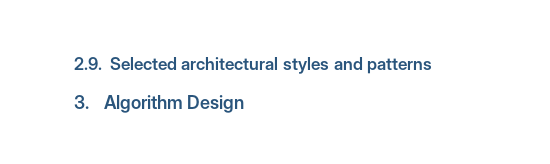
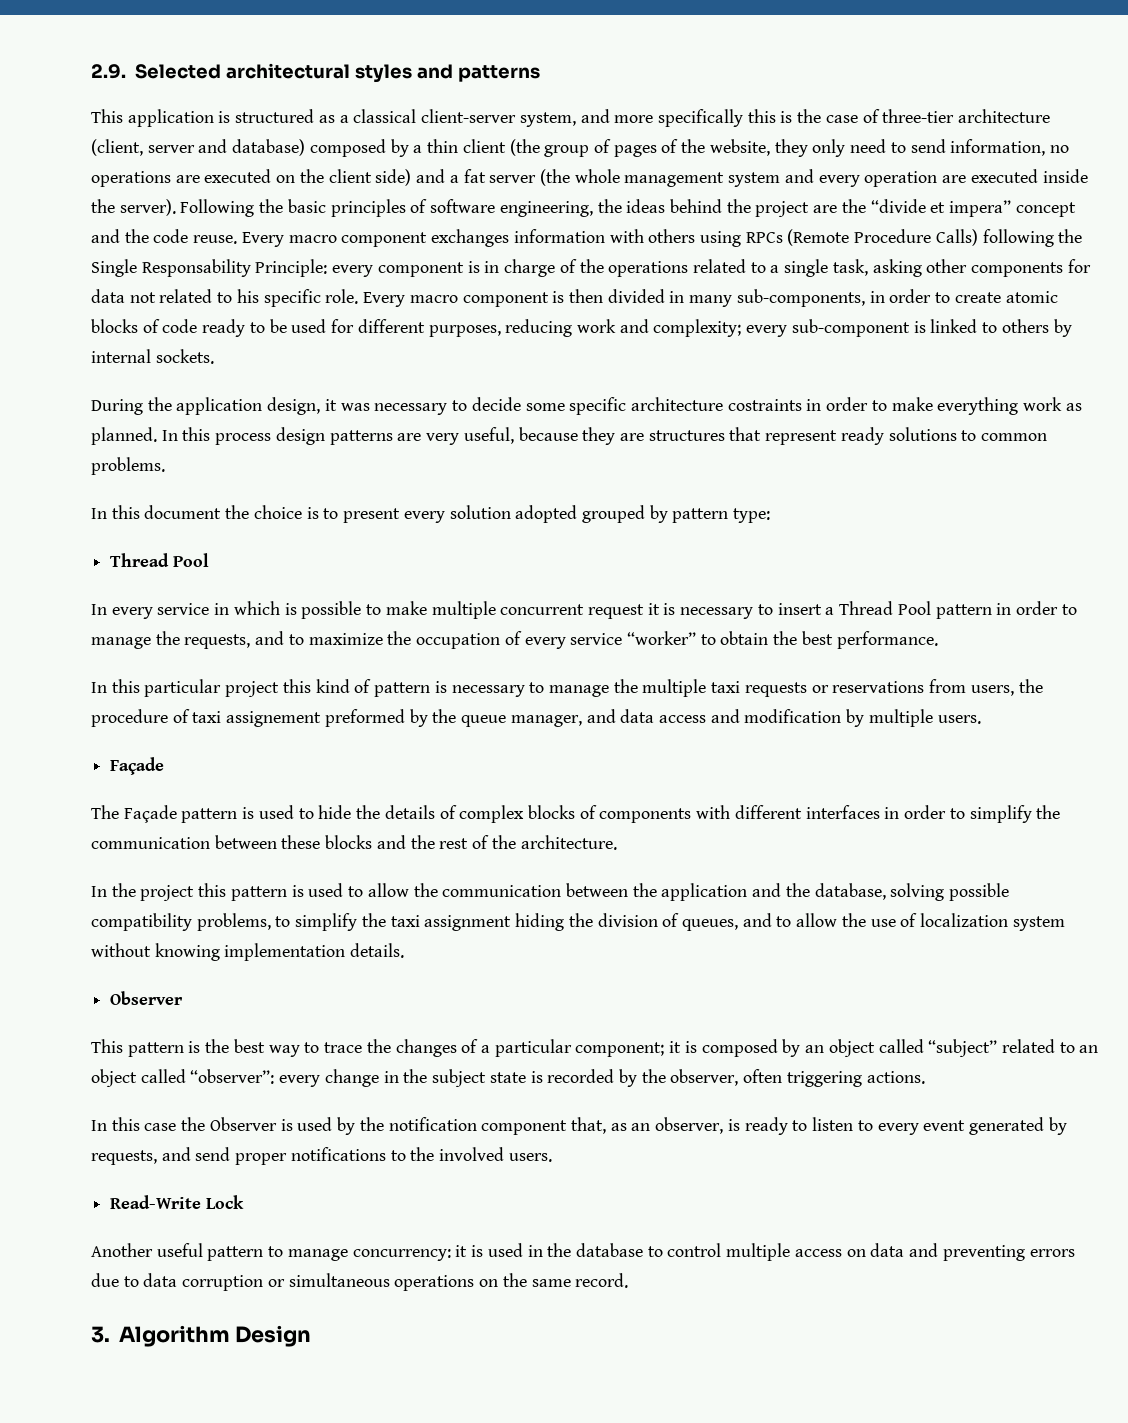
(433, 66) none -> [91,109,1051,127] [91,139,1069,157] [91,169,1088,187] [91,199,1076,217] [91,229,1083,247] [91,259,1091,277] [91,289,1058,307] [91,319,1072,337] [91,349,214,364] [91,397,1082,415] [91,427,1048,445] [91,457,165,475] [91,505,771,523] [110,553,209,567] [91,601,1077,619] [91,631,938,649] [91,679,1043,697] [91,709,981,727] [110,757,165,775] [91,805,1061,823] [91,835,617,850] [91,883,1010,901] [91,913,1065,931] [91,943,405,961] [110,991,184,1005] [91,1039,1099,1057] [91,1069,925,1087] [91,1117,1067,1135] [91,1147,552,1165] [110,1195,244,1209] [91,1243,1075,1261] [91,1273,629,1291] // This application is structured as a classical client-server system, and more specifically this is the case of three-tier architecture (client, server and database) composed by a thin client (the group of pages of the website, they only need to send information, no operations are executed on the client side) and a fat server (the whole management system and every operation are executed inside the server). Following the basic principles of software engineering, the ideas behind the project are the “divide et impera” concept and the code reuse. Every macro component exchanges information with others using RPCs (Remote Procedure Calls) following the Single Responsability Principle: every component is in charge of the operations related to a single task, asking other components for data not related to his specific role. Every macro component is then divided in many sub-components, in order to create atomic blocks of code ready to be used for different purposes, reducing work and complexity; every sub-component is linked to others by internal sockets. // During the application design, it was necessary to decide some specific architecture costraints in order to make everything work as planned. In this process design patterns are very useful, because they are structures that represent ready solutions to common problems. // In this document the choice is to present every solution adopted grouped by pattern type: // Thread Pool // In every service in which is possible to make multiple concurrent request it is necessary to insert a Thread Pool pattern in order to manage the requests, and to maximize the occupation of every service “worker” to obtain the best performance. // In this particular project this kind of pattern is necessary to manage the multiple taxi requests or reservations from users, the procedure of taxi assignement preformed by the queue manager, and data access and modification by multiple users. // Façade // The Façade pattern is used to hide the details of complex blocks of components with different interfaces in order to simplify the communication between these blocks and the rest of the architecture. // In the project this pattern is used to allow the communication between the application and the database, solving possible compatibility problems, to simplify the taxi assignment hiding the division of queues, and to allow the use of localization system without knowing implementation details. // Observer // This pattern is the best way to trace the changes of a particular component; it is composed by an object called “subject” related to an object called “observer”: every change in the subject state is recorded by the observer, often triggering actions. // In this case the Observer is used by the notification component that, as an observer, is ready to listen to every event generated by requests, and send proper notifications to the involved users. // Read-Write Lock // Another useful pattern to manage concurrency: it is used in the database to control multiple access on data and preventing errors due to data corruption or simultaneous operations on the same record.

